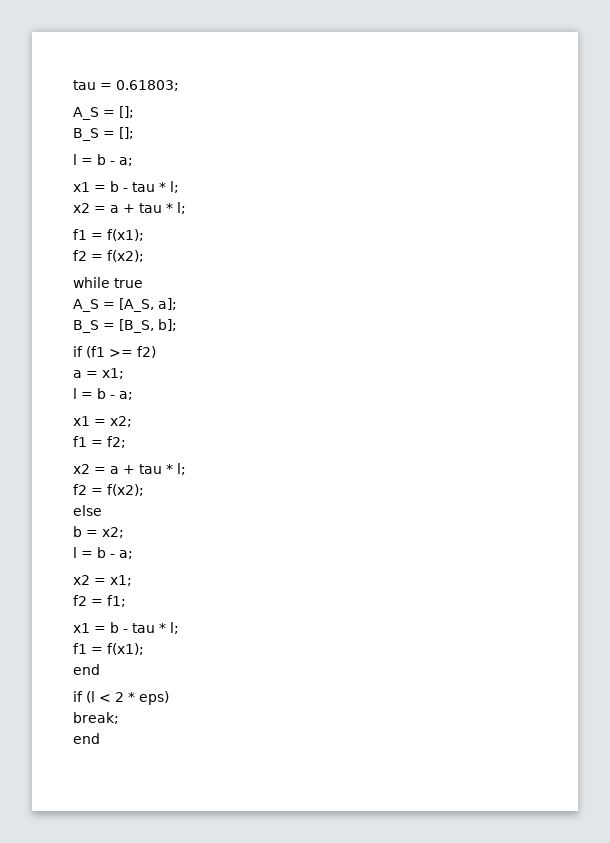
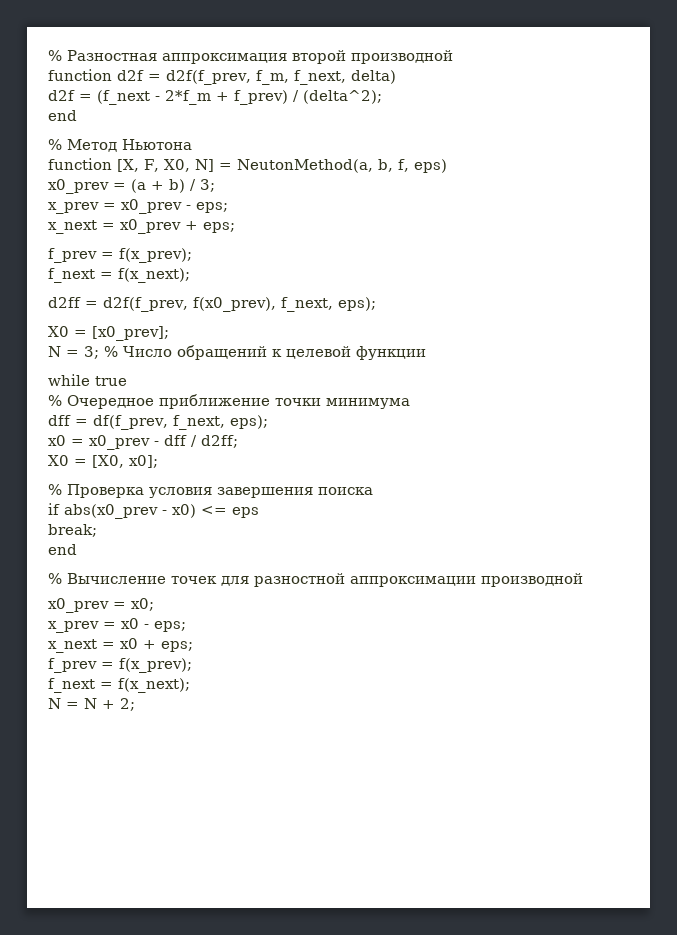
[73,80,179,91] [73,106,134,120] [73,127,134,141] [73,154,133,166] [73,181,179,193] [73,202,186,214] [73,229,144,241] [73,250,144,262] [73,277,143,288] [73,298,177,312] [73,319,177,333] [73,346,156,358] [73,368,124,379] [73,388,133,400] [73,416,132,427] [73,436,126,448] [73,463,186,475] [73,484,144,496] [73,505,102,516] [73,526,124,538] [73,547,133,559] [73,575,132,586] [73,595,126,607] [73,622,179,634] [73,643,144,655] [73,664,100,675] [73,691,169,705] [73,712,119,724] [73,733,100,744] tau = 0.61803; // A_S = []; // B_S = []; // l = b - a; // x1 = b - tau * l; // x2 = a + tau * l; // f1 = f(x1); // f2 = f(x2); // while true // A_S = [A_S, a]; // B_S = [B_S, b]; // if (f1 >= f2) // a = x1; // l = b - a; // x1 = x2; // f1 = f2; // x2 = a + tau * l; // f2 = f(x2); // else // b = x2; // l = b - a; // x2 = x1; // f2 = f1; // x1 = b - tau * l; // f1 = f(x1); // end // if (l < 2 * eps) // break; // end -> [48,50,453,64] [48,69,396,85] [48,90,382,105] [48,110,77,121] [48,139,192,152] [48,158,447,173] [48,179,215,194] [48,199,228,214] [48,219,235,234] [48,248,192,263] [48,268,190,283] [48,297,376,312] [48,326,169,341] [48,345,426,360] [48,374,127,386] [48,394,410,409] [48,415,268,430] [48,435,238,450] [48,455,158,468] [48,484,373,498] [48,503,259,519] [48,524,97,537] [48,544,77,555] [48,573,583,587] [48,598,154,613] [48,618,186,633] [48,638,193,653] [48,658,192,673] [48,678,190,693] [48,698,135,711] % Разностная аппроксимация второй производной // function d2f = d2f(f_prev, f_m, f_next, delta) // d2f = (f_next - 2*f_m + f_prev) / (delta^2); // end // % Метод Ньютона // function [X, F, X0, N] = NeutonMethod(a, b, f, eps) // x0_prev = (a + b) / 3; // x_prev = x0_prev - eps; // x_next = x0_prev + eps; // f_prev = f(x_prev); // f_next = f(x_next); // d2ff = d2f(f_prev, f(x0_prev), f_next, eps); // X0 = [x0_prev]; // N = 3; % Число обращений к целевой функции // while true // % Очередное приближение точки минимума // dff = df(f_prev, f_next, eps); // x0 = x0_prev - dff / d2ff; // X0 = [X0, x0]; // % Проверка условия завершения поиска // if abs(x0_prev - x0) <= eps // break; // end // % Вычисление точек для разностной аппроксимации производной // x0_prev = x0; // x_prev = x0 - eps; // x_next = x0 + eps; // f_prev = f(x_prev); // f_next = f(x_next); // N = N + 2;

